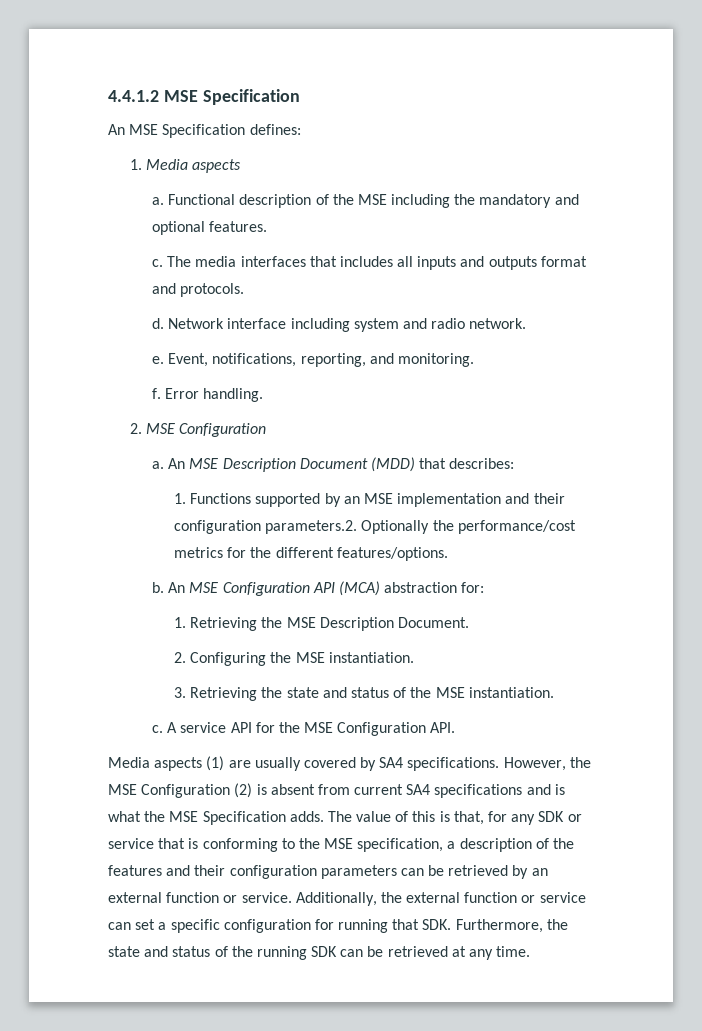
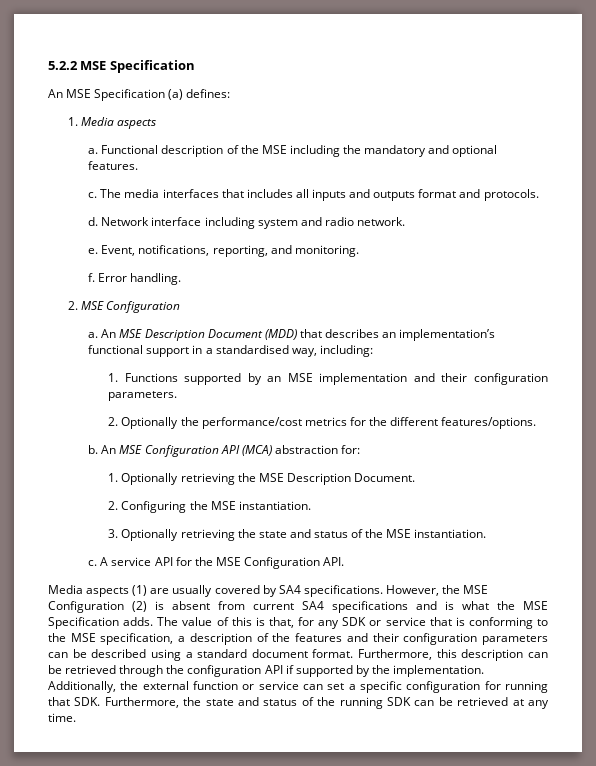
[108,90,159,102] 4.4.1.2 -> [48,61,78,70] 5.2.2
(246, 131) none -> [168,89,184,100] (a)
[449,458,515,469] describes: -> [324,329,496,341] [88,345,373,357] describes an implementation’s functional support in a standardised way, including:
[265,520,358,534] parameters.2. -> [108,391,178,401] [108,417,119,426] parameters. // 2.
[190,617,258,631] Retrieving -> [121,473,235,485] Optionally retrieving
[190,687,258,701] Retrieving -> [121,529,235,541] Optionally retrieving
[448,865,548,879] [108,892,292,903] retrieved by an external function or service. -> [91,649,548,661] [48,665,485,677] described using a standard document format. Furthermore, this description can be retrieved through the configuration API if supported by the implementation.

